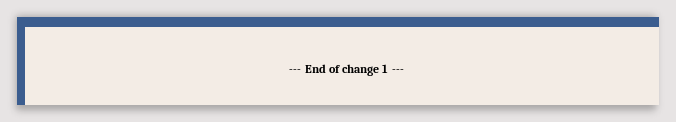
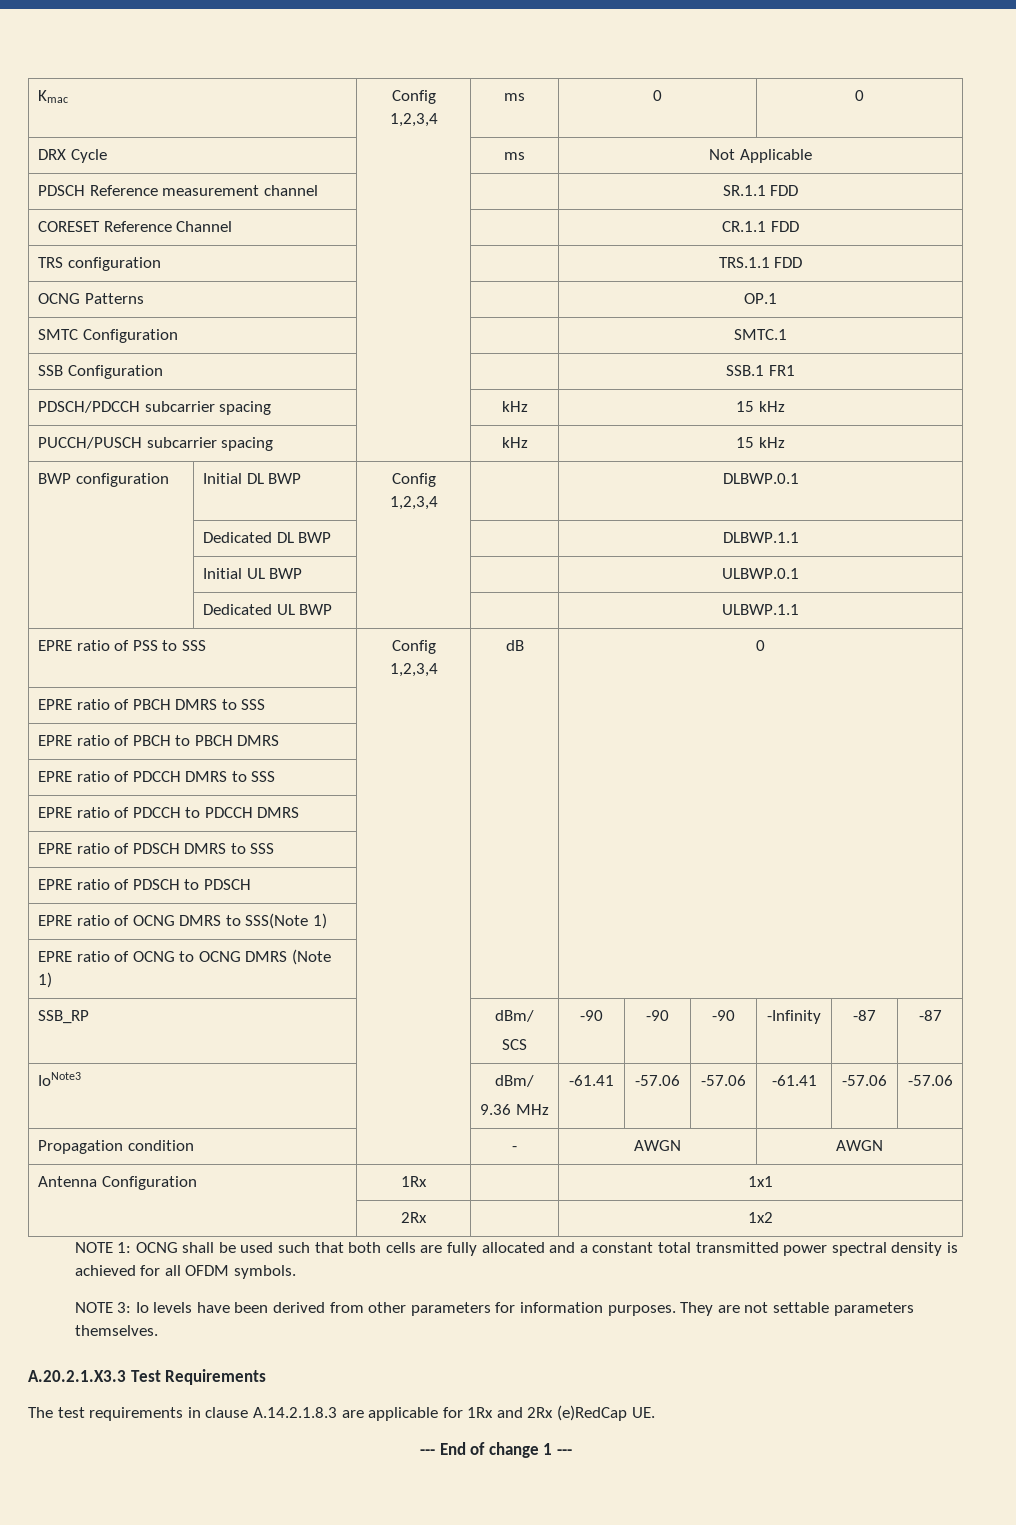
(289, 71) none -> [37,90,68,103] [391,90,436,104] [389,113,438,127] [504,93,525,101] [653,90,662,101] [855,90,864,101] [37,149,107,163] [504,152,525,160] [709,149,812,163] [37,185,318,196] [722,185,799,196] [37,221,233,232] [722,221,799,232] [37,257,161,271] [718,257,803,268] [37,293,144,304] [744,293,777,304] [37,329,178,343] [734,329,787,340] [37,365,163,379] [726,365,795,376] [37,401,272,415] [501,401,528,412] [736,401,785,412] [37,437,274,451] [501,437,528,448] [736,437,785,448] [37,473,169,487] [202,473,302,484] [391,473,436,487] [389,496,438,510] [722,473,799,484] [202,532,332,543] [722,532,799,543] [202,568,303,579] [722,568,799,579] [202,604,333,615] [722,604,799,615] [37,640,206,651] [391,640,436,654] [389,663,438,677] [505,640,524,651] [756,640,765,651] [37,699,266,710] [37,735,280,746] [37,771,276,782] [37,807,300,818] [37,843,275,854] [37,879,251,890] [37,913,328,929] [37,949,332,965] [37,972,52,988] [37,1010,89,1024] [495,1010,534,1022] [502,1039,527,1050] [580,1010,603,1021] [646,1010,669,1021] [712,1010,735,1021] [767,1010,821,1024] [853,1010,876,1021] [918,1010,942,1021] [37,1072,81,1086] [495,1075,534,1087] [480,1104,549,1115] [569,1075,614,1086] [635,1075,680,1086] [701,1075,746,1086] [771,1075,817,1086] [842,1075,887,1086] [907,1075,953,1086] [37,1140,194,1154] [512,1146,517,1151] [634,1140,681,1151] [836,1140,883,1151] [37,1176,197,1190] [401,1176,427,1187] [748,1176,773,1187] [401,1212,427,1223] [748,1212,773,1223] [74,1242,958,1256] [74,1265,296,1279] [74,1302,914,1316] [74,1325,158,1336] [28,1369,267,1385] [28,1405,655,1421] Kmac | Config 1,2,3,4 | ms | 0 | 0 // DRX Cycle | | ms | Not Applicable // PDSCH Reference measurement channel | | | SR.1.1 FDD // CORESET Reference Channel | | | CR.1.1 FDD // TRS configuration | | | TRS.1.1 FDD // OCNG Patterns | | | OP.1 // SMTC Configuration | | | SMTC.1 // SSB Configuration | | | SSB.1 FR1 // PDSCH/PDCCH subcarrier spacing | | kHz | 15 kHz // PUCCH/PUSCH subcarrier spacing | | kHz | 15 kHz // BWP configuration | Initial DL BWP | Config 1,2,3,4 | | DLBWP.0.1 // | Dedicated DL BWP | | | DLBWP.1.1 // | Initial UL BWP | | | ULBWP.0.1 // | Dedicated UL BWP | | | ULBWP.1.1 // EPRE ratio of PSS to SSS | Config 1,2,3,4 | dB | 0 // EPRE ratio of PBCH DMRS to SSS | | | // EPRE ratio of PBCH to PBCH DMRS | | | // EPRE ratio of PDCCH DMRS to SSS | | | // EPRE ratio of PDCCH to PDCCH DMRS | | | // EPRE ratio of PDSCH DMRS to SSS | | | // EPRE ratio of PDSCH to PDSCH | | | // EPRE ratio of OCNG DMRS to SSS(Note 1) | | | // EPRE ratio of OCNG to OCNG DMRS (Note 1) | | | // SSB_RP | | dBm/ // SCS | -90 | -90 | -90 | -Infinity | -87 | -87 // IoNote3 | | dBm/ // 9.36 MHz | -61.41 | -57.06 | -57.06 | -61.41 | -57.06 | -57.06 // Propagation condition | | - | AWGN | AWGN // Antenna Configuration | 1Rx | | 1x1 // | 2Rx | | 1x2 // NOTE 1: OCNG shall be used such that both cells are fully allocated and a constant total transmitted power spectral density is achieved for all OFDM symbols. // NOTE 3: Io levels have been derived from other parameters for information purposes. They are not settable parameters themselves. // A.20.2.1.X3.3 Test Requirements // The test requirements in clause A.14.2.1.8.3 are applicable for 1Rx and 2Rx (e)RedCap UE. //

